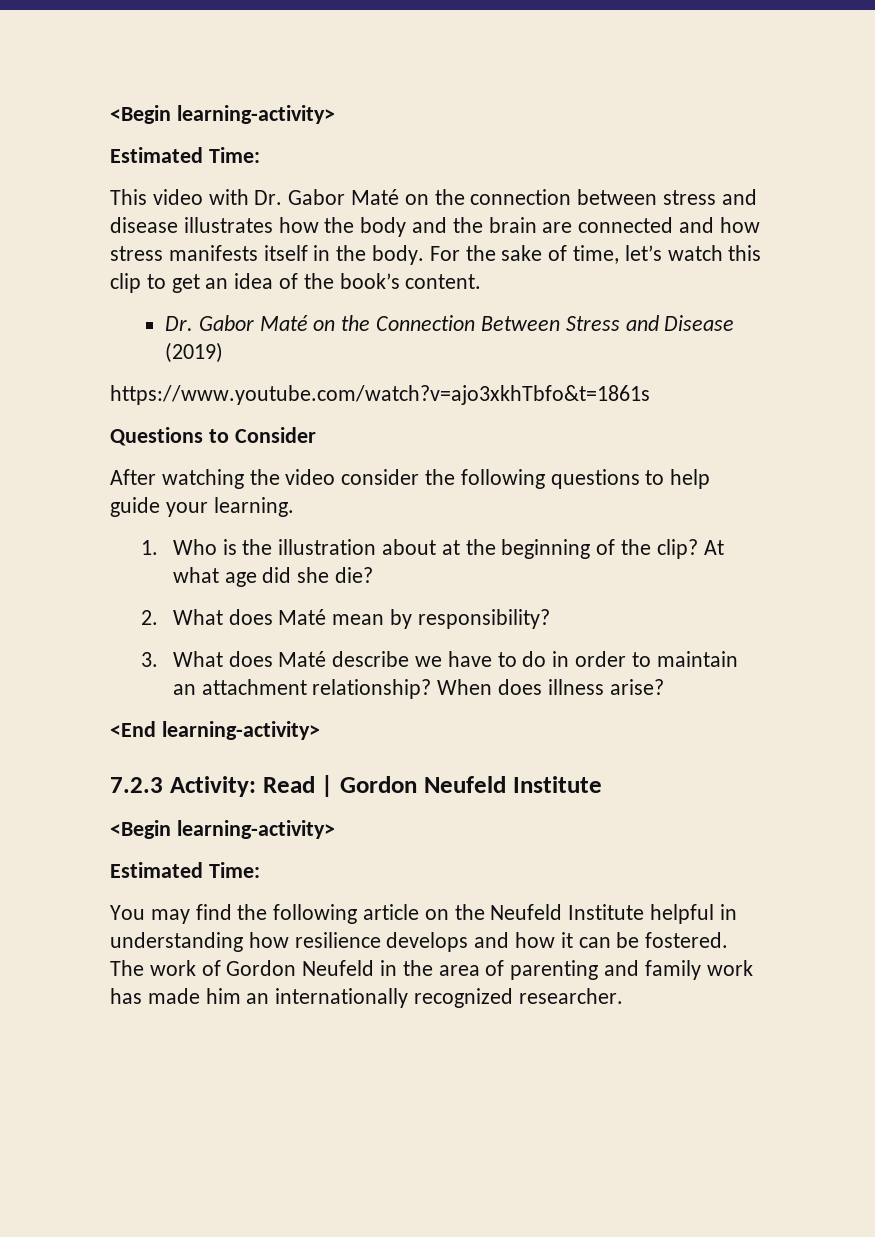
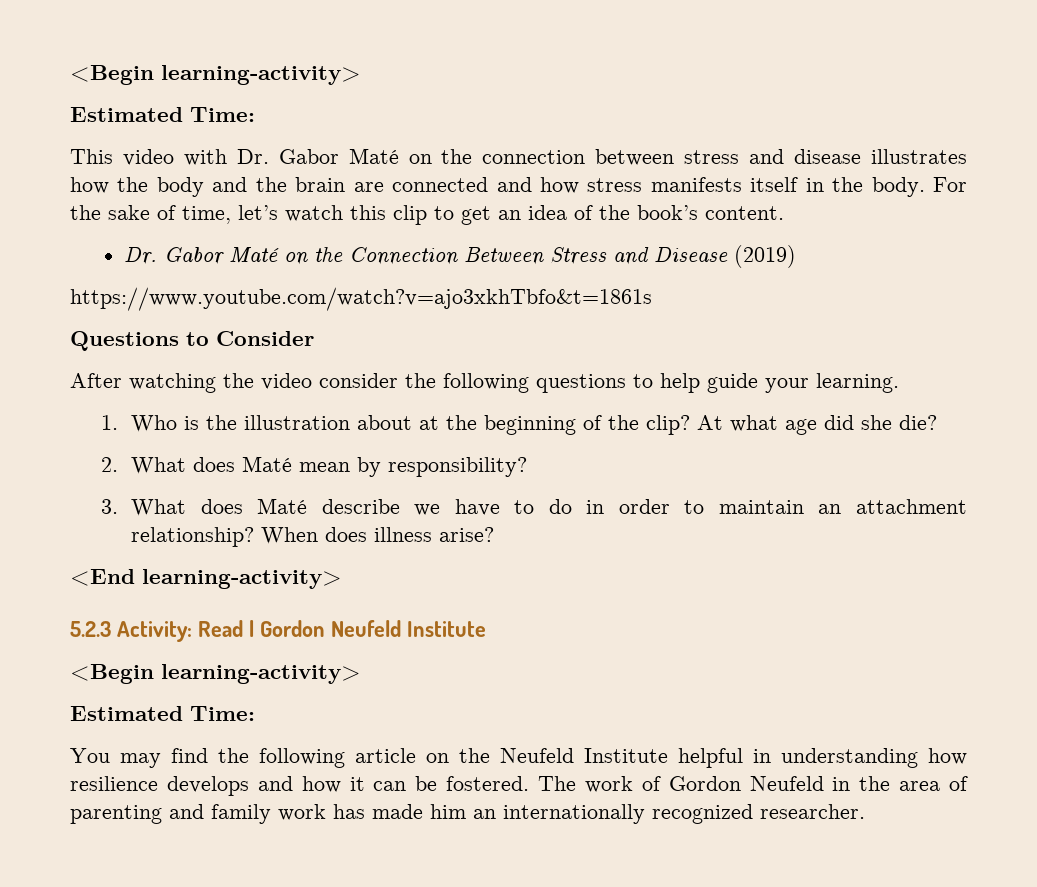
[110,777,163,793] 7.2.3 -> [70,621,111,637] 5.2.3

